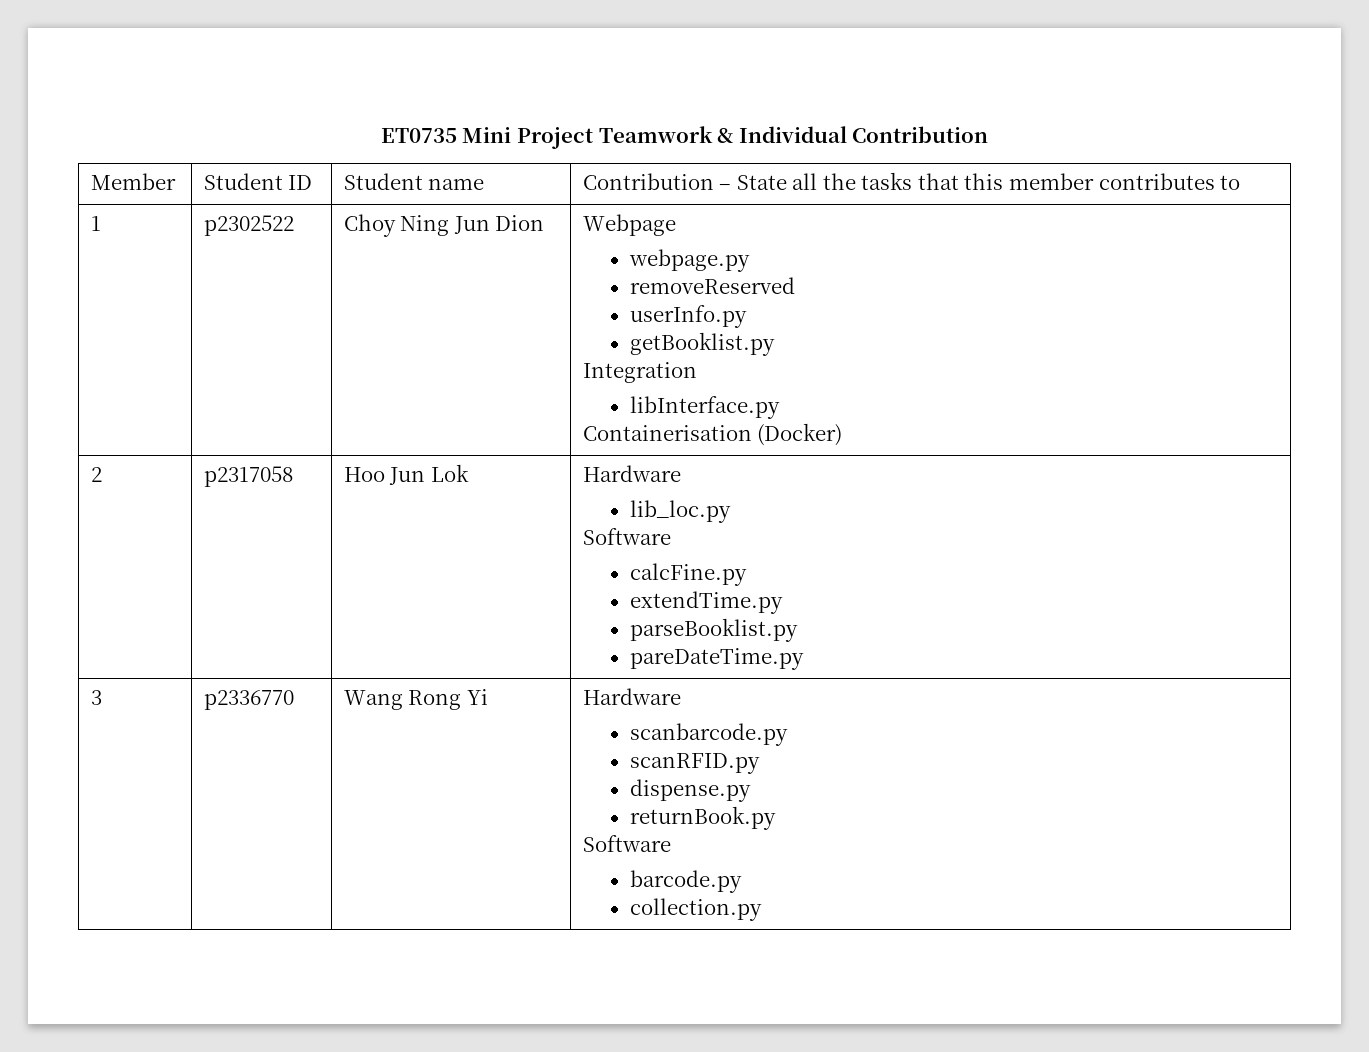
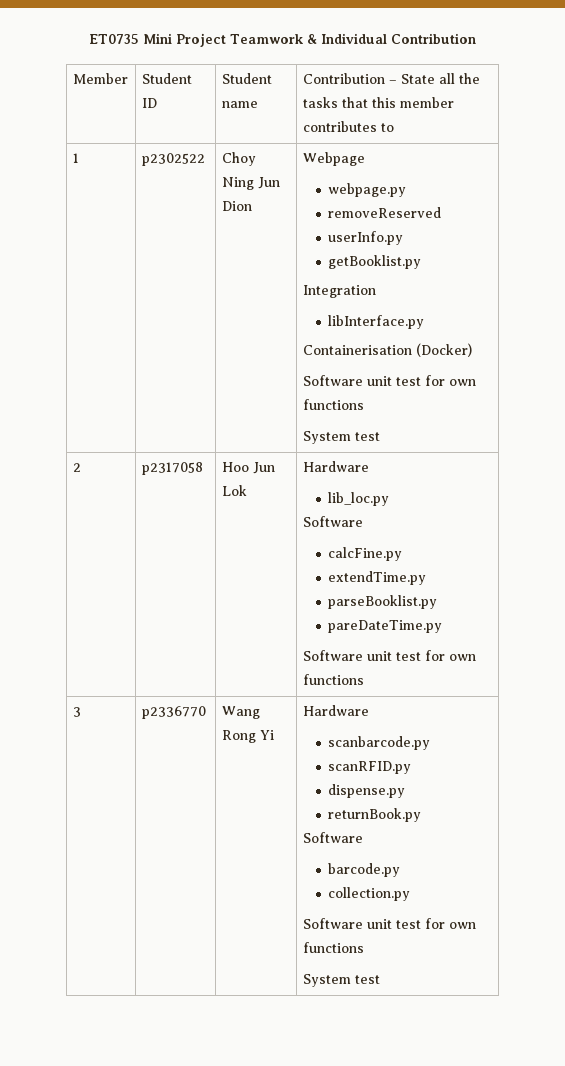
(843, 434) none -> [302,375,476,386] [302,399,364,410] [302,431,380,444] // Software unit test for own functions // System test
(804, 659) none -> [302,650,476,661] [302,674,364,685] // Software unit test for own functions
(762, 909) none -> [302,918,476,929] [302,942,364,953] [302,974,380,987] // Software unit test for own functions // System test

